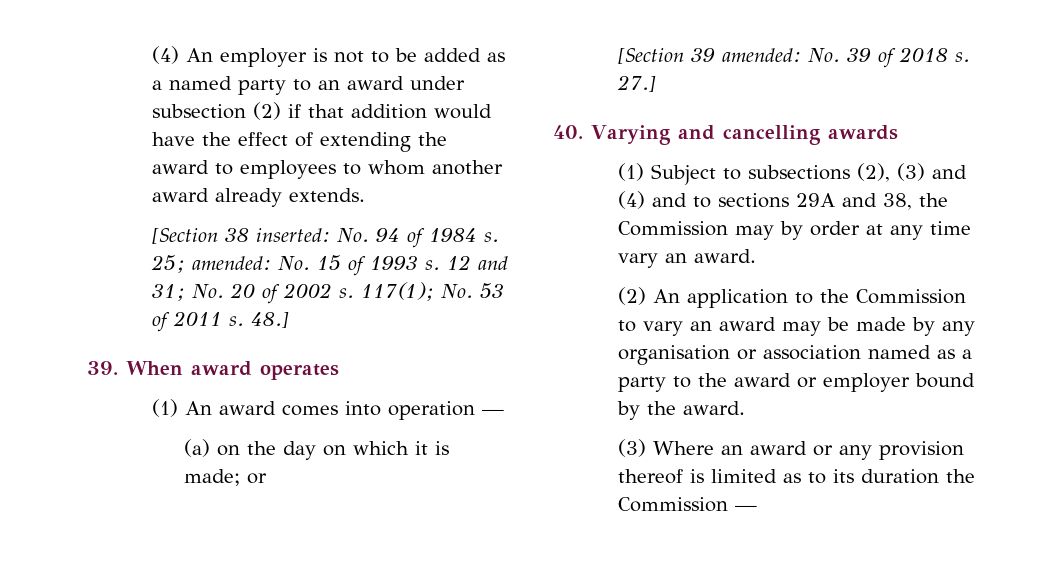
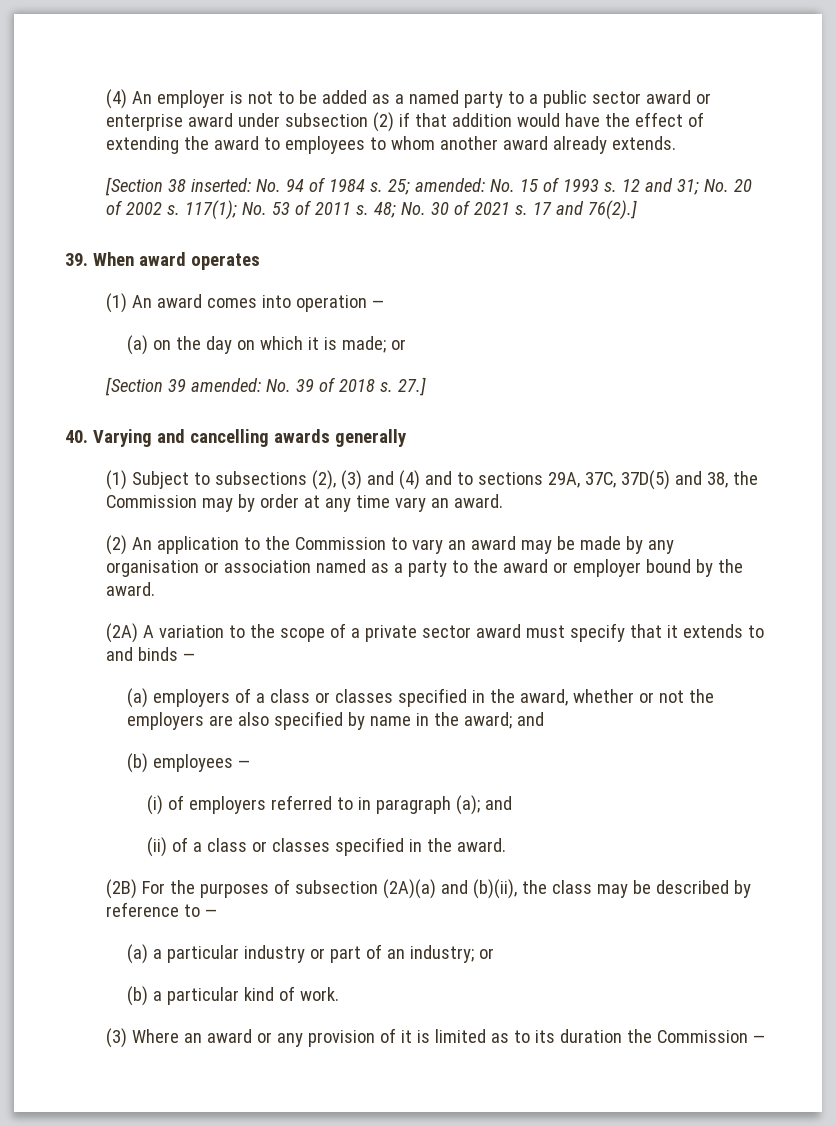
[317,80,340,90] an -> [529,90,712,108] [106,114,184,131] a public sector award or enterprise
[250,311,289,328] 48.] -> [374,200,638,220] 48; No. 30 of 2021 s. 17 and 76(2).]
(898, 132) none -> [334,429,406,447] generally
[795,193,835,207] 29A -> [548,470,671,490] 29A, 37C, 37D(5)
(745, 408) none -> [106,623,765,643] [106,647,196,661] [126,688,714,708] [126,711,544,730] [126,753,250,773] [147,795,513,815] [147,837,507,857] [106,879,752,899] [106,902,218,917] [126,944,494,964] [126,986,339,1006] // (2A) A variation to the scope of a private sector award must specify that it extends to and binds — // (a) employers of a class or classes specified in the award, whether or not the employers are also specified by name in the award; and // (b) employees — // (i) of employers referred to in paragraph (a); and // (ii) of a class or classes specified in the award. // (2B) For the purposes of subsection (2A)(a) and (b)(ii), the class may be described by reference to — // (a) a particular industry or part of an industry; or // (b) a particular kind of work.
[617,469,683,484] thereof -> [380,1028,413,1043] of it

